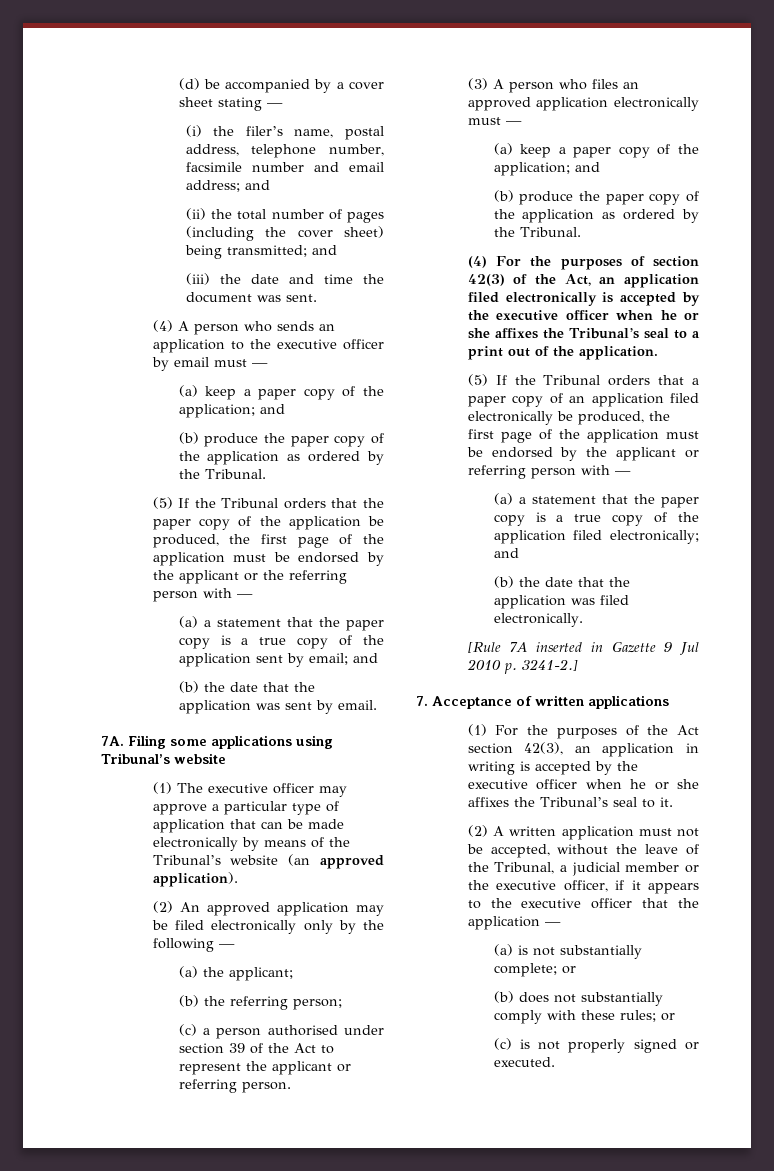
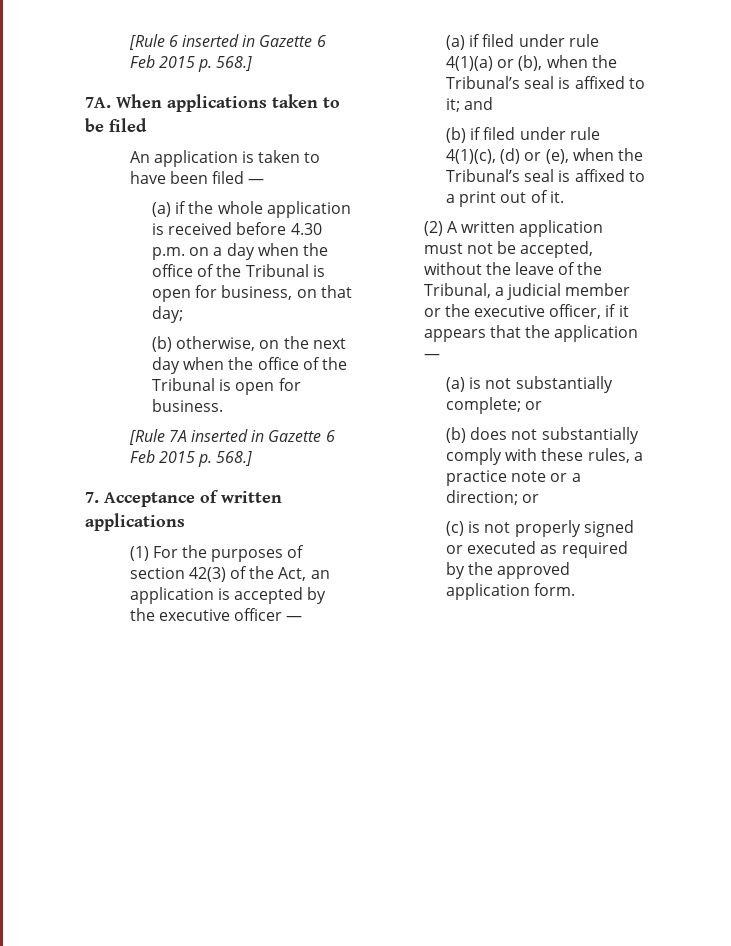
[178,78,384,93] [178,97,283,111] [185,125,384,140] [185,144,384,158] [185,162,384,172] [185,180,270,192] [185,208,384,223] [185,226,384,241] [184,245,337,259] [185,273,385,285] [185,292,317,303] [152,320,335,335] [152,339,384,353] [151,357,268,371] [178,385,384,400] [178,404,285,418] [178,432,384,447] [178,451,384,465] [178,469,266,479] [152,497,384,509] [152,516,384,530] [152,534,384,548] [152,552,384,566] [152,570,347,584] [152,588,253,602] [178,616,384,631] [178,635,384,649] [178,653,378,667] [178,681,315,693] [178,700,377,714] [101,735,333,749] [101,753,226,764] [152,782,347,797] [152,801,339,815] [152,819,344,833] [152,837,350,851] [152,854,384,869] [152,872,238,887] [152,901,384,916] [151,920,384,934] [152,938,235,952] [178,966,293,981] [178,995,342,1010] [178,1024,384,1039] [178,1043,334,1054] [178,1061,351,1075] [178,1079,291,1093] [467,78,639,93] [467,97,699,111] [467,117,522,125] [493,143,699,158] [493,162,600,176] [493,190,699,205] [493,209,699,223] [493,227,581,237] [467,256,699,270] [467,274,699,288] [467,292,700,306] [467,310,699,321] [467,328,700,339] [467,346,658,360] [467,374,699,386] [467,393,699,407] [467,411,670,425] [467,429,699,443] [466,447,699,461] [467,465,631,479] [493,493,699,508] [493,512,699,526] [493,530,699,544] [493,548,519,558] [493,576,630,588] [493,595,629,609] [493,613,583,627] (d) be accompanied by a cover sheet stating — // (i) the filer’s name, postal address, telephone number, facsimile number and email address; and // (ii) the total number of pages (including the cover sheet) being transmitted; and // (iii) the date and time the document was sent. // (4) A person who sends an application to the executive officer by email must — // (a) keep a paper copy of the application; and // (b) produce the paper copy of the application as ordered by the Tribunal. // (5) If the Tribunal orders that the paper copy of the application be produced, the first page of the application must be endorsed by the applicant or the referring person with — // (a) a statement that the paper copy is a true copy of the application sent by email; and // (b) the date that the application was sent by email. // 7A. Filing some applications using Tribunal’s website // (1) The executive officer may approve a particular type of application that can be made electronically by means of the Tribunal’s website (an approved application). // (2) An approved application may be filed electronically only by the following — // (a) the applicant; // (b) the referring person; // (c) a person authorised under section 39 of the Act to represent the applicant or referring person. // (3) A person who files an approved application electronically must — // (a) keep a paper copy of the application; and // (b) produce the paper copy of the application as ordered by the Tribunal. // (4) For the purposes of section 42(3) of the Act, an application filed electronically is accepted by the executive officer when he or she affixes the Tribunal’s seal to a print out of the application. // (5) If the Tribunal orders that a paper copy of an application filed electronically be produced, the first page of the application must be endorsed by the applicant or referring person with — // (a) a statement that the paper copy is a true copy of the application filed electronically; and // (b) the date that the application was filed electronically. -> [128,34,326,50] [129,55,253,72] [85,94,340,112] [85,118,147,132] [129,150,321,167] [129,171,265,184] [152,201,351,218] [152,222,322,235] [152,243,328,260] [152,264,325,277] [152,285,352,302] [152,306,184,323] [152,336,346,352] [152,357,347,374] [152,378,301,395] [152,399,224,412] [Rule 6 inserted in Gazette 6 Feb 2015 p. 568.] // 7A. When applications taken to be filed // An application is taken to have been filed — // (a) if the whole application is received before 4.30 p.m. on a day when the office of the Tribunal is open for business, on that day; // (b) otherwise, on the next day when the office of the Tribunal is open for business.
[664,642,699,655] [466,659,578,674] 9 Jul 2010 p. 3241-2.] -> [325,430,335,442] [129,450,253,467] 6 Feb 2015 p. 568.]
[647,725,699,735] [467,742,699,757] [467,761,638,775] [467,779,699,790] [467,797,655,808] the Act section 42(3), an application in writing is accepted by the executive officer when he or she affixes the Tribunal’s seal to -> [129,566,330,582] [129,587,327,604] [129,608,303,621] [446,34,599,50] [446,55,617,71] [446,76,645,89] [446,97,494,112] [446,127,600,143] [446,148,643,164] [446,169,645,182] [446,190,548,207] section 42(3) of the Act, an application is accepted by the executive officer — // (a) if filed under rule 4(1)(a) or (b), when the Tribunal’s seal is affixed to it; and // (b) if filed under rule 4(1)(c), (d) or (e), when the Tribunal’s seal is affixed to a print out of
[467,898,633,909] to the executive officer -> (486, 335) none
[619,1010,656,1022] rules; -> [587,448,643,463] [446,470,581,486] [446,490,519,505] rules, a practice note or a direction;
[493,1057,555,1067] executed. -> [467,541,628,558] [446,562,571,579] [446,583,576,600] executed as required by the approved application form.

